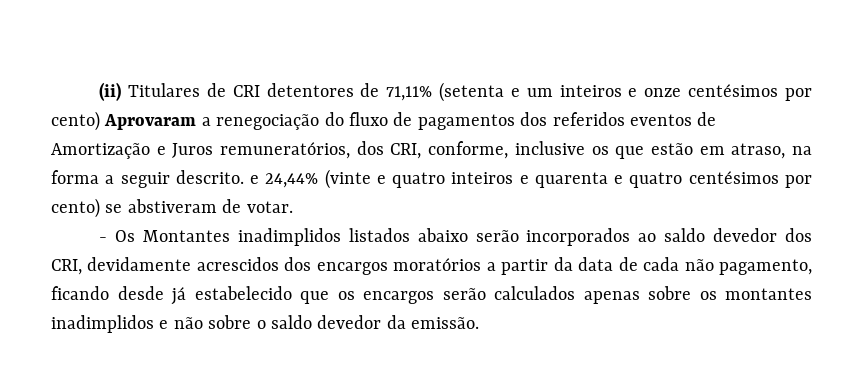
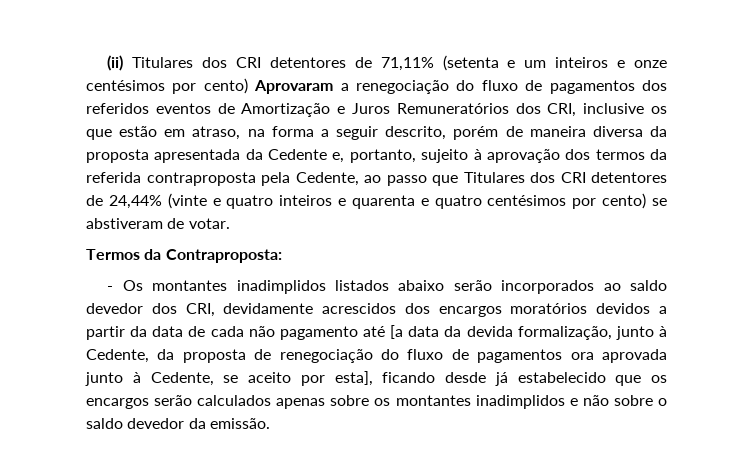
[206,83,226,97] de -> [202,57,228,68] dos
[220,141,509,159] remuneratórios, dos CRI, conforme, -> [396,103,577,117] Remuneratórios dos CRI,
[175,170,260,184] descrito. e -> [385,126,667,140] [86,149,668,163] [86,172,667,186] [86,195,103,206] descrito, porém de maneira diversa da proposta apresentada da Cedente e, portanto, sujeito à aprovação dos termos da referida contraproposta pela Cedente, ao passo que Titulares dos CRI detentores de
(293, 207) none -> [86,249,282,263] // Termos da Contraproposta:
[142,230,230,242] Montantes -> [152,280,228,291] montantes
(482, 264) none -> [596,303,651,314] devidos
[718,259,812,275] pagamento, -> [279,325,667,340] [86,349,668,363] [85,371,373,386] pagamento até [a data da devida formalização, junto à Cedente, da proposta de renegociação do fluxo de pagamentos ora aprovada junto à Cedente, se aceito por esta],

